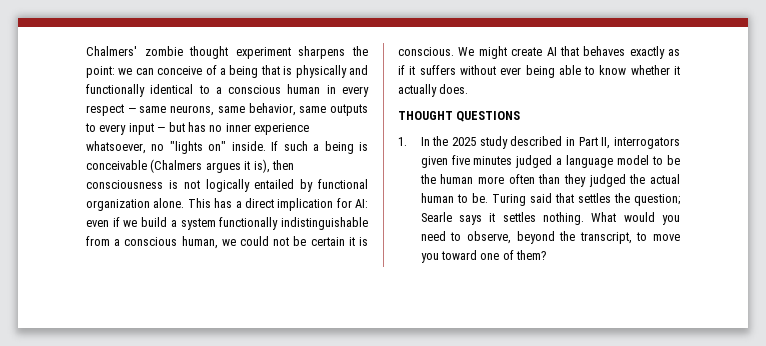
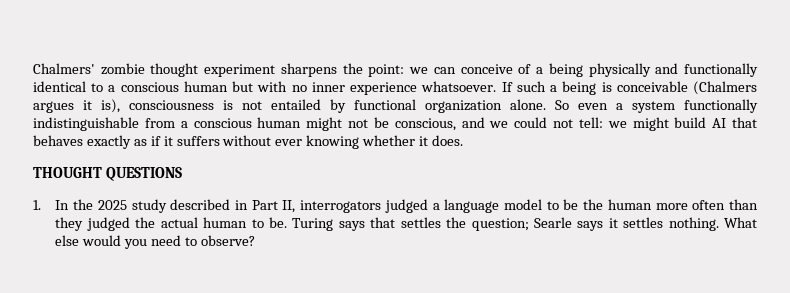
[260,65,293,75] that is -> (583, 70) none
[326,85,369,97] [86,103,368,116] [85,122,309,135] [86,141,266,154] in every respect — same neurons, same behavior, same outputs to every input — but has no inner experience whatsoever, no "lights on" inside. -> [232,81,497,95] but with no inner experience whatsoever.
[271,160,294,170] then -> (120, 106) none
[205,179,250,192] logically -> (262, 105) none
[187,198,368,211] [86,217,168,227] This has a direct implication for AI: even if we build -> [555,100,608,110] So even
[181,236,368,249] [398,46,543,59] human, we could not be certain it is conscious. We might create -> [257,117,707,131] human might not be conscious, and we could not tell: we might build
[525,65,627,78] being able to know -> [306,135,360,149] knowing
[398,84,437,97] actually -> (429, 141) none
[420,155,513,168] given five minutes -> (382, 206) none
[529,193,552,203] said -> [338,221,365,231] says
(617, 217) none -> [55,235,80,246] else
[466,231,680,244] [420,250,547,263] observe, beyond the transcript, to move you toward one of them? -> [201,235,256,246] observe?

